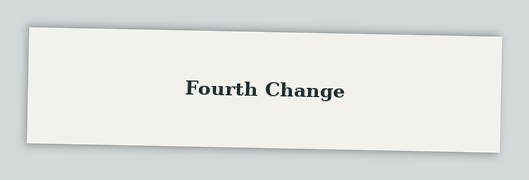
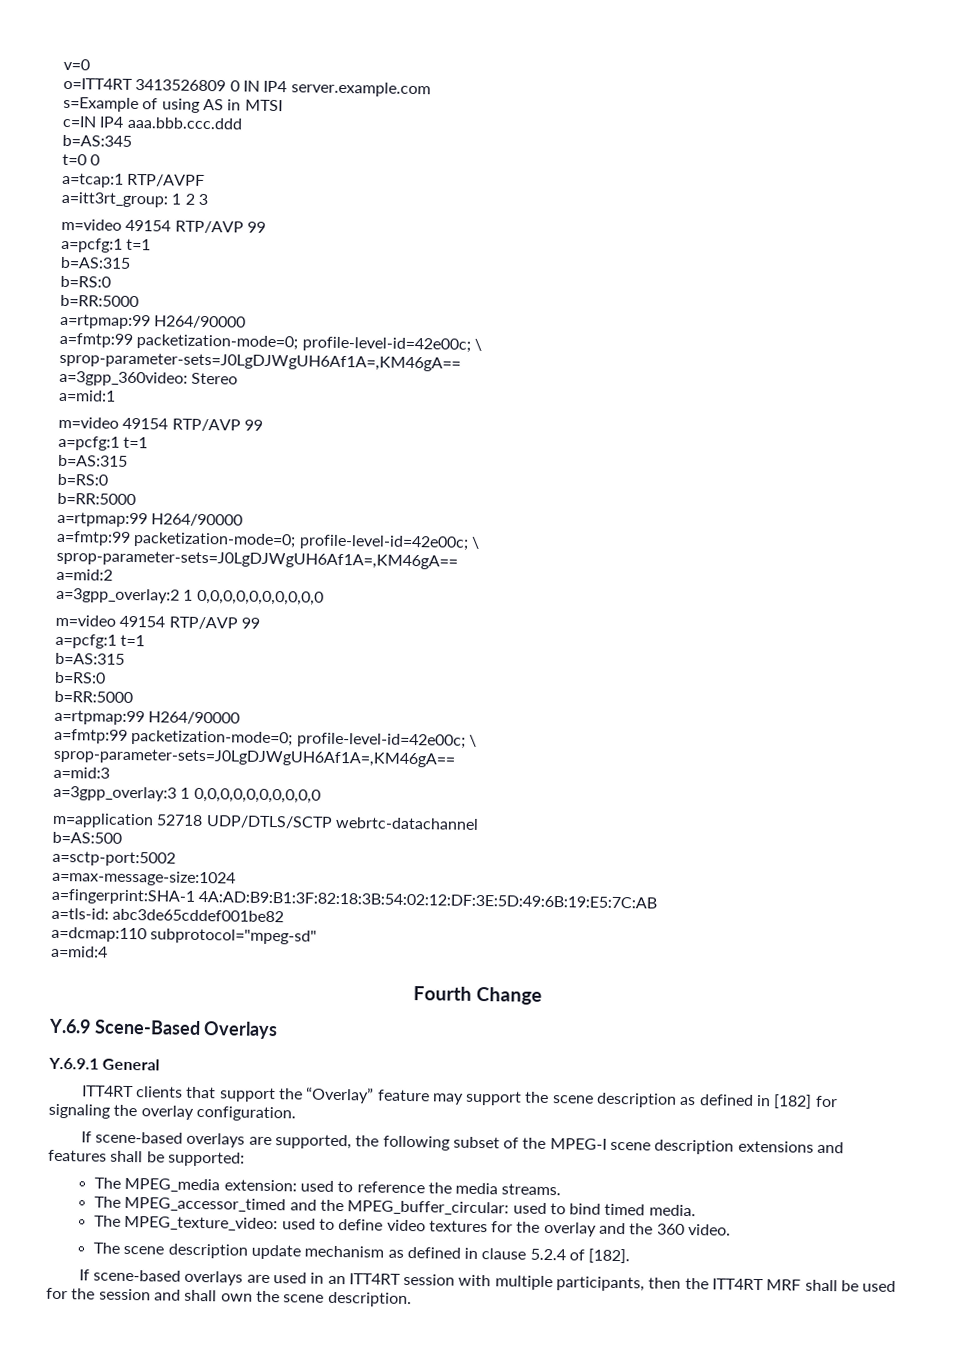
[183,80,346,102] Fourth Change -> [63,58,90,71] [63,77,431,98] [63,96,283,113] [62,115,243,130] [62,134,132,147] [62,153,101,166] [62,172,206,188] [61,191,208,208] [61,218,266,234] [61,237,152,253] [60,256,131,269] [60,275,111,288] [60,294,139,308] [60,313,247,330] [59,332,482,353] [59,351,461,372] [59,370,239,387] [58,389,116,402] [58,416,263,432] [58,435,149,451] [58,454,128,467] [57,473,108,486] [57,492,136,506] [57,511,244,528] [56,530,480,551] [56,549,458,570] [56,568,113,581] [56,587,324,606] [55,614,260,630] [55,633,146,649] [55,652,125,665] [54,671,106,684] [54,690,133,704] [54,709,241,726] [54,728,477,749] [53,747,455,768] [53,766,110,779] [53,785,321,804] [52,812,479,830] [52,831,122,844] [52,850,176,867] [52,869,236,887] [51,888,658,909] [51,907,285,923] [51,926,318,945] [51,945,108,958] [412,986,542,1005] [48,1018,279,1040] [48,1057,161,1071] [81,1085,838,1109] [48,1103,296,1122] [80,1131,845,1155] [48,1149,245,1167] [93,1177,562,1196] [93,1196,696,1217] [93,1215,732,1237] [92,1242,631,1264] [78,1269,897,1292] [46,1287,412,1308] v=0 // o=ITT4RT 3413526809 0 IN IP4 server.example.com // s=Example of using AS in MTSI // c=IN IP4 aaa.bbb.ccc.ddd // b=AS:345 // t=0 0 // a=tcap:1 RTP/AVPF // a=itt3rt_group: 1 2 3 // m=video 49154 RTP/AVP 99 // a=pcfg:1 t=1 // b=AS:315 // b=RS:0 // b=RR:5000 // a=rtpmap:99 H264/90000 // a=fmtp:99 packetization-mode=0; profile-level-id=42e00c; \ // sprop-parameter-sets=J0LgDJWgUH6Af1A=,KM46gA== // a=3gpp_360video: Stereo // a=mid:1 // m=video 49154 RTP/AVP 99 // a=pcfg:1 t=1 // b=AS:315 // b=RS:0 // b=RR:5000 // a=rtpmap:99 H264/90000 // a=fmtp:99 packetization-mode=0; profile-level-id=42e00c; \ // sprop-parameter-sets=J0LgDJWgUH6Af1A=,KM46gA== // a=mid:2 // a=3gpp_overlay:2 1 0,0,0,0,0,0,0,0,0,0 // m=video 49154 RTP/AVP 99 // a=pcfg:1 t=1 // b=AS:315 // b=RS:0 // b=RR:5000 // a=rtpmap:99 H264/90000 // a=fmtp:99 packetization-mode=0; profile-level-id=42e00c; \ // sprop-parameter-sets=J0LgDJWgUH6Af1A=,KM46gA== // a=mid:3 // a=3gpp_overlay:3 1 0,0,0,0,0,0,0,0,0,0 // m=application 52718 UDP/DTLS/SCTP webrtc-datachannel // b=AS:500 // a=sctp-port:5002 // a=max-message-size:1024 // a=fingerprint:SHA-1 4A:AD:B9:B1:3F:82:18:3B:54:02:12:DF:3E:5D:49:6B:19:E5:7C:AB // a=tls-id: abc3de65cddef001be82 // a=dcmap:110 subprotocol="mpeg-sd" // a=mid:4 // Fourth Change // Y.6.9 Scene-Based Overlays // Y.6.9.1 General // ITT4RT clients that support the “Overlay” feature may support the scene description as defined in [182] for signaling the overlay configuration. // If scene-based overlays are supported, the following subset of the MPEG-I scene description extensions and features shall be supported: // The MPEG_media extension: used to reference the media streams. // The MPEG_accessor_timed and the MPEG_buffer_circular: used to bind timed media. // The MPEG_texture_video: used to define video textures for the overlay and the 360 video. // The scene description update mechanism as defined in clause 5.2.4 of [182]. // If scene-based overlays are used in an ITT4RT session with multiple participants, then the ITT4RT MRF shall be used for the session and shall own the scene description.

